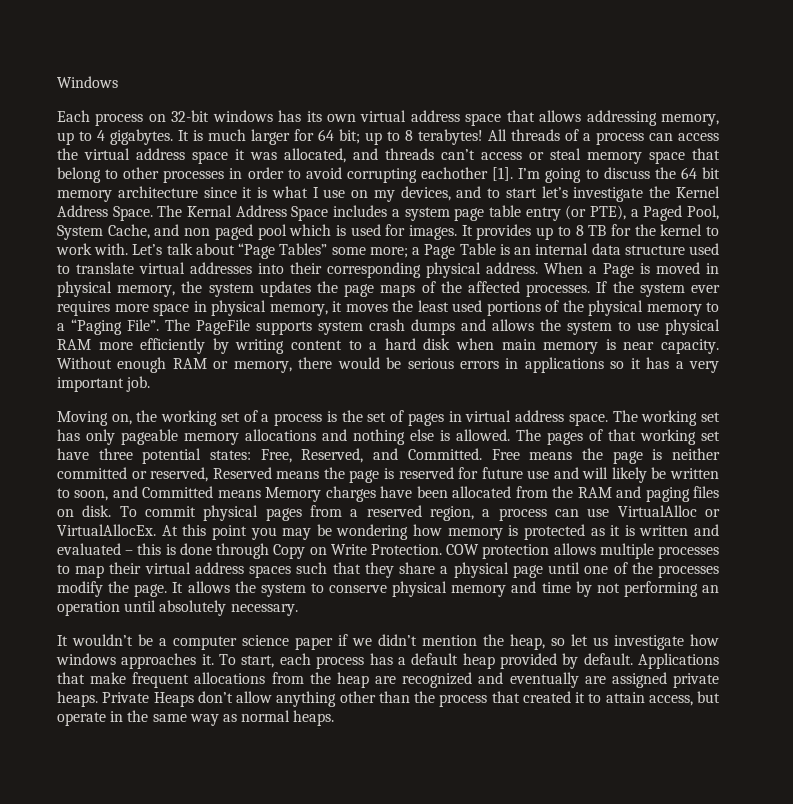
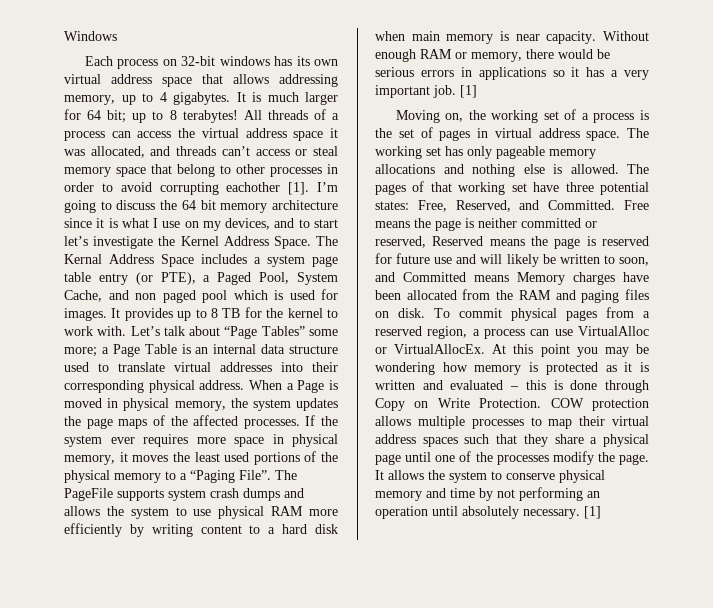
(151, 384) none -> [460,85,477,98] [1]
[57,634,719,650] [56,653,719,669] [57,672,719,688] [57,691,720,707] [57,710,335,726] // It wouldn’t be a computer science paper if we didn’t mention the heap, so let us investigate how windows approaches it. To start, each process has a default heap provided by default. Applications that make frequent allocations from the heap are recognized and eventually are assigned private heaps. Private Heaps don’t allow anything other than the process that created it to attain access, but operate in the same way as normal heaps. -> [584,506,601,519] [1]

